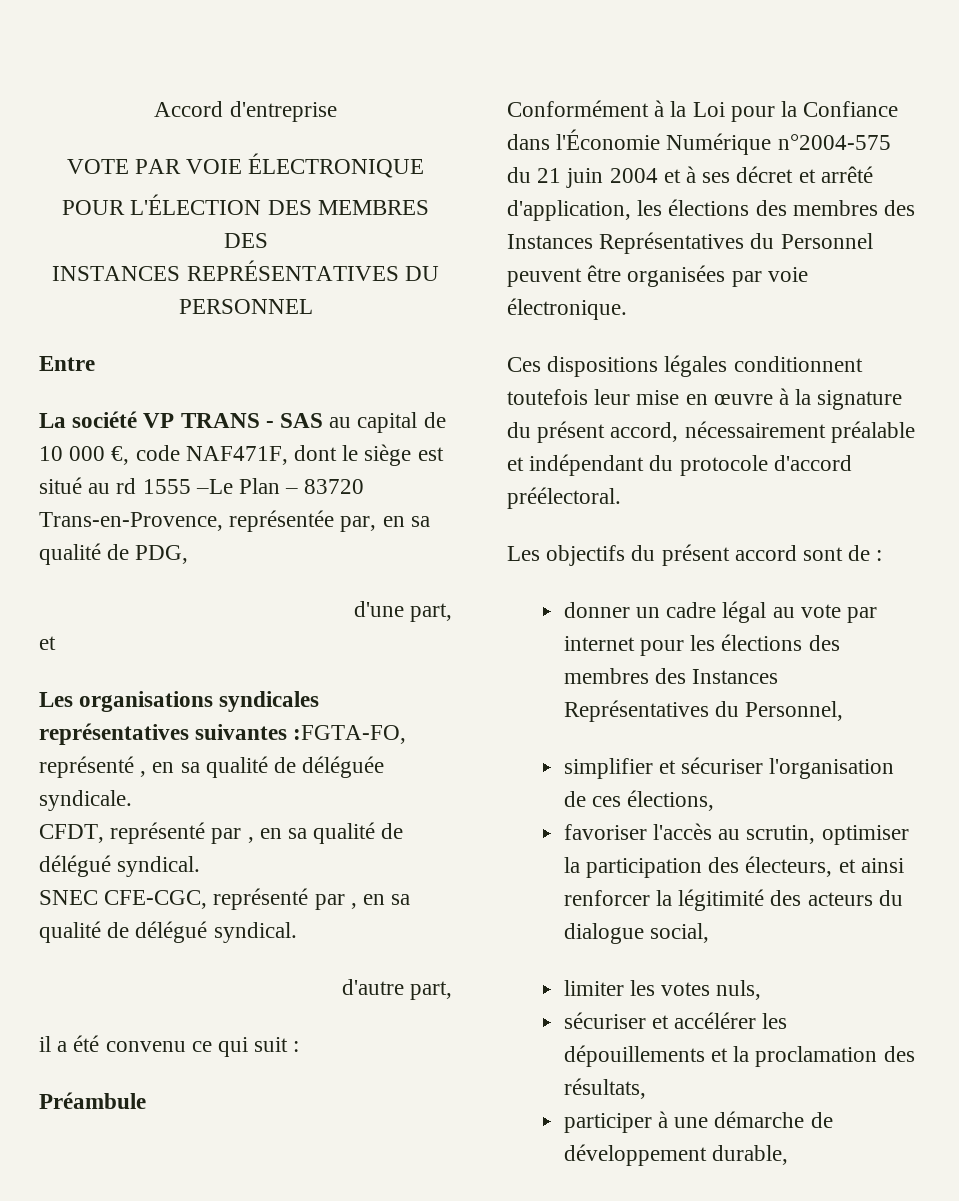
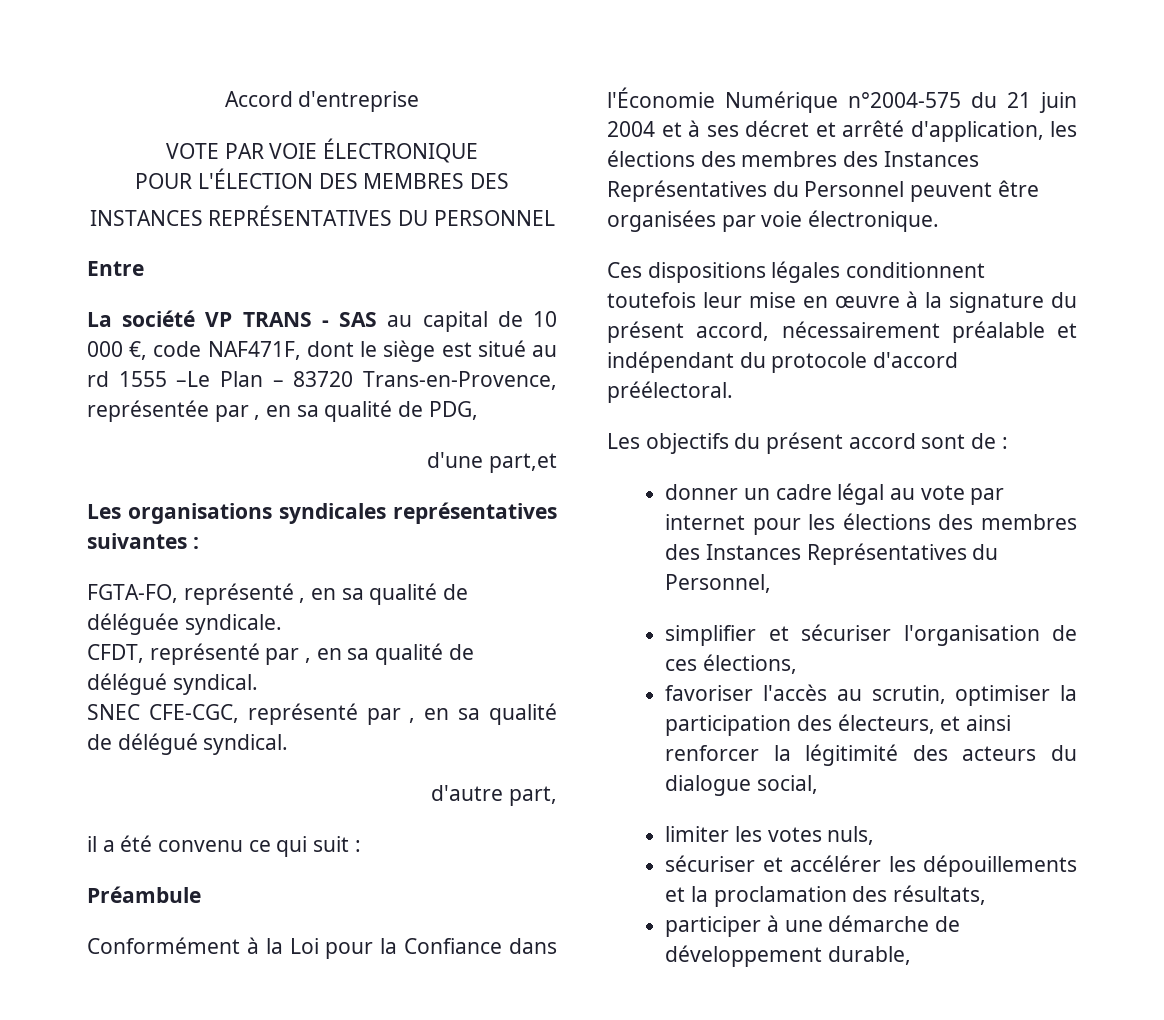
[340,516,377,532] par, -> [214,405,261,422] par ,
[409,603,452,622] [39,636,56,650] part, // et -> [489,453,557,473] part,et
[293,725,407,744] :FGTA-FO, -> [192,537,199,549] [87,584,178,603] : // FGTA-FO,

